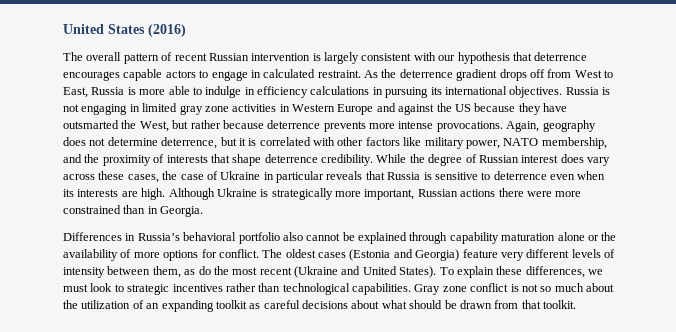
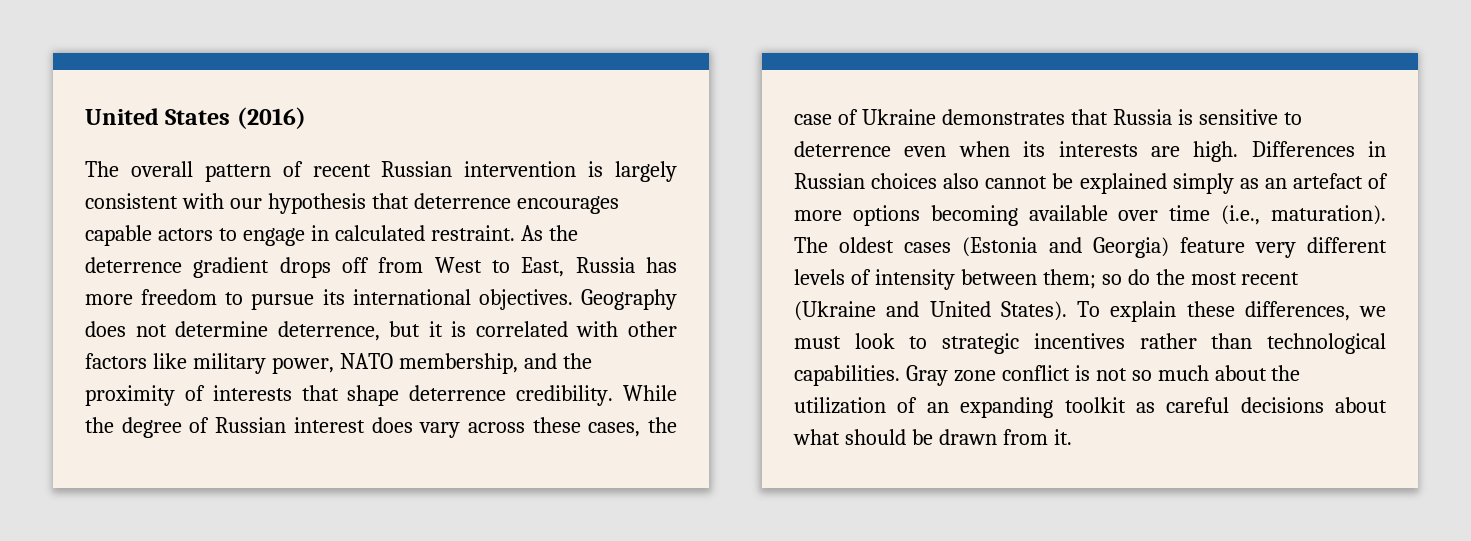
[127,86,610,98] [63,103,567,115] [63,120,596,132] is more able to indulge in efficiency calculations in pursuing its international objectives. Russia is not engaging in limited gray zone activities in Western Europe and against the US because they have outsmarted the West, but rather because deterrence prevents more intense provocations. Again, geography -> [645,257,677,273] [85,289,677,310] has more freedom to pursue its international objectives. Geography
[263,171,363,183] in particular reveals -> [941,109,1065,125] demonstrates
[168,188,582,200] [63,205,204,217] [63,232,617,244] [63,249,259,261] Although Ukraine is strategically more important, Russian actions there were more constrained than in Georgia. // Differences in Russia’s behavioral portfolio also cannot be explained through capability maturation alone or the availability of more options for conflict. -> [1251,141,1386,157] [794,173,1388,194] [794,205,1386,226] Differences in Russian choices also cannot be explained simply as an artefact of more options becoming available over time (i.e., maturation).
[152,266,196,278] them, as -> [1042,269,1122,289] them; so
[521,300,576,309] that toolkit. -> [1053,429,1072,445] it.

